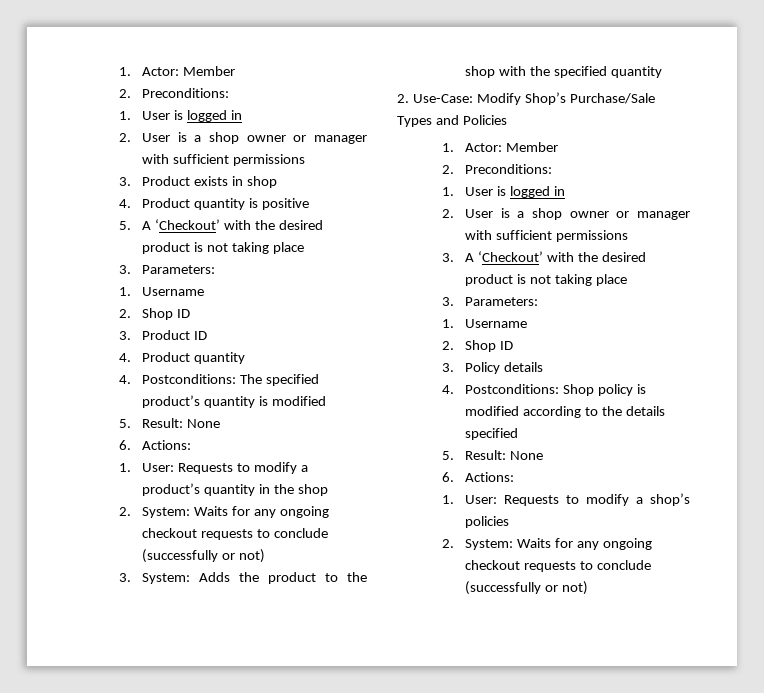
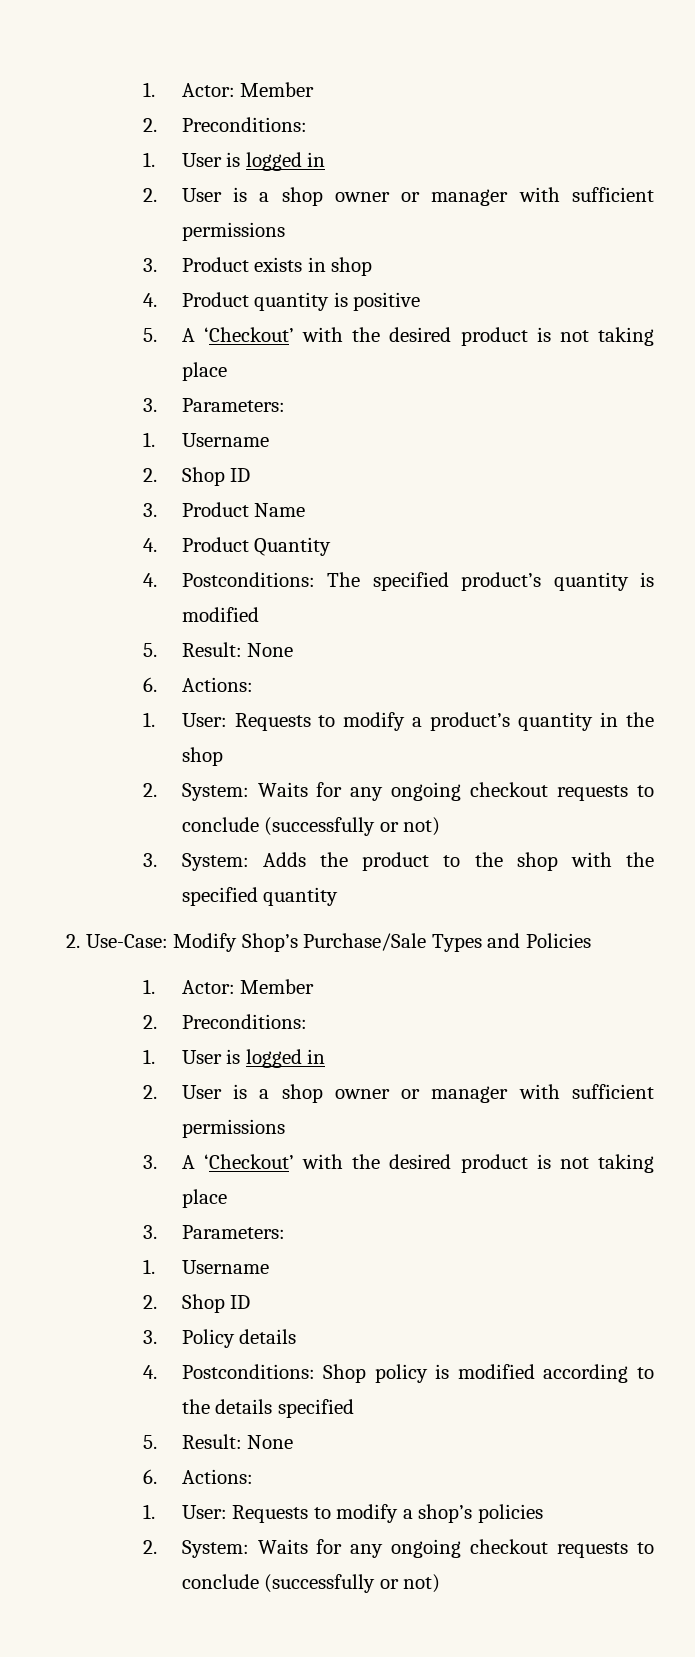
[193,331,207,340] [119,352,245,364] ID // 4. Product quantity -> [254,503,306,517] [143,537,332,556] Name // 4. Product Quantity

